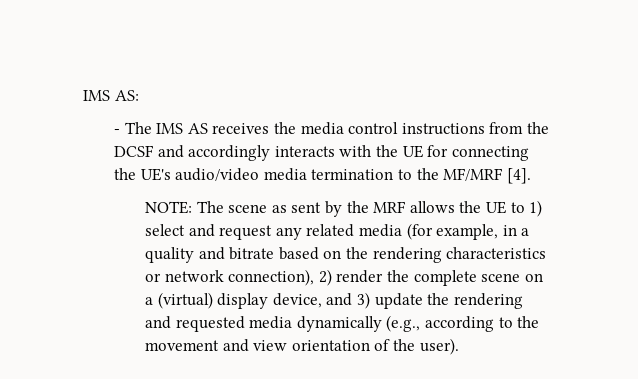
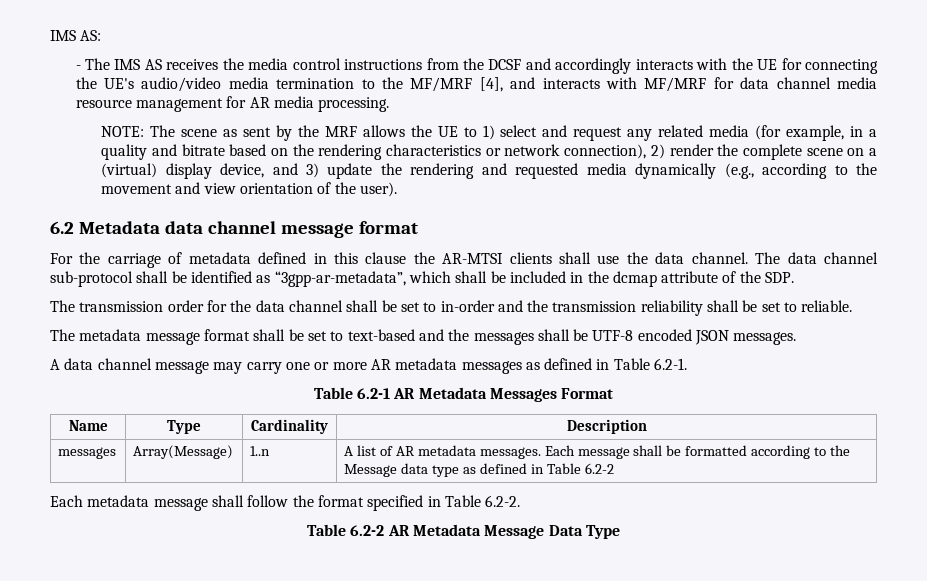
[506,168,531,184] [4]. -> [479,77,878,92] [75,96,390,112] [4], and interacts with MF/MRF for data channel media resource management for AR media processing.
(459, 346) none -> [50,221,418,238] [50,252,879,268] [50,271,795,287] [50,300,853,316] [50,329,797,345] [50,358,688,374] [313,387,614,402] [68,420,108,431] [167,420,201,434] [251,419,328,434] [566,419,647,434] [58,447,117,459] [133,445,234,459] [250,446,271,456] [344,445,851,459] [344,463,614,477] [50,495,521,511] [307,524,620,539] // 6.2 Metadata data channel message format // For the carriage of metadata defined in this clause the AR-MTSI clients shall use the data channel. The data channel sub-protocol shall be identified as “3gpp-ar-metadata”, which shall be included in the dcmap attribute of the SDP. // The transmission order for the data channel shall be set to in-order and the transmission reliability shall be set to reliable. // The metadata message format shall be set to text-based and the messages shall be UTF-8 encoded JSON messages. // A data channel message may carry one or more AR metadata messages as defined in Table 6.2-1. // Table 6.2-1 AR Metadata Messages Format // Name | Type | Cardinality | Description // messages | Array(Message) | 1..n | A list of AR metadata messages. Each message shall be formatted according to the Message data type as defined in Table 6.2-2 // Each metadata message shall follow the format specified in Table 6.2-2. // Table 6.2-2 AR Metadata Message Data Type

